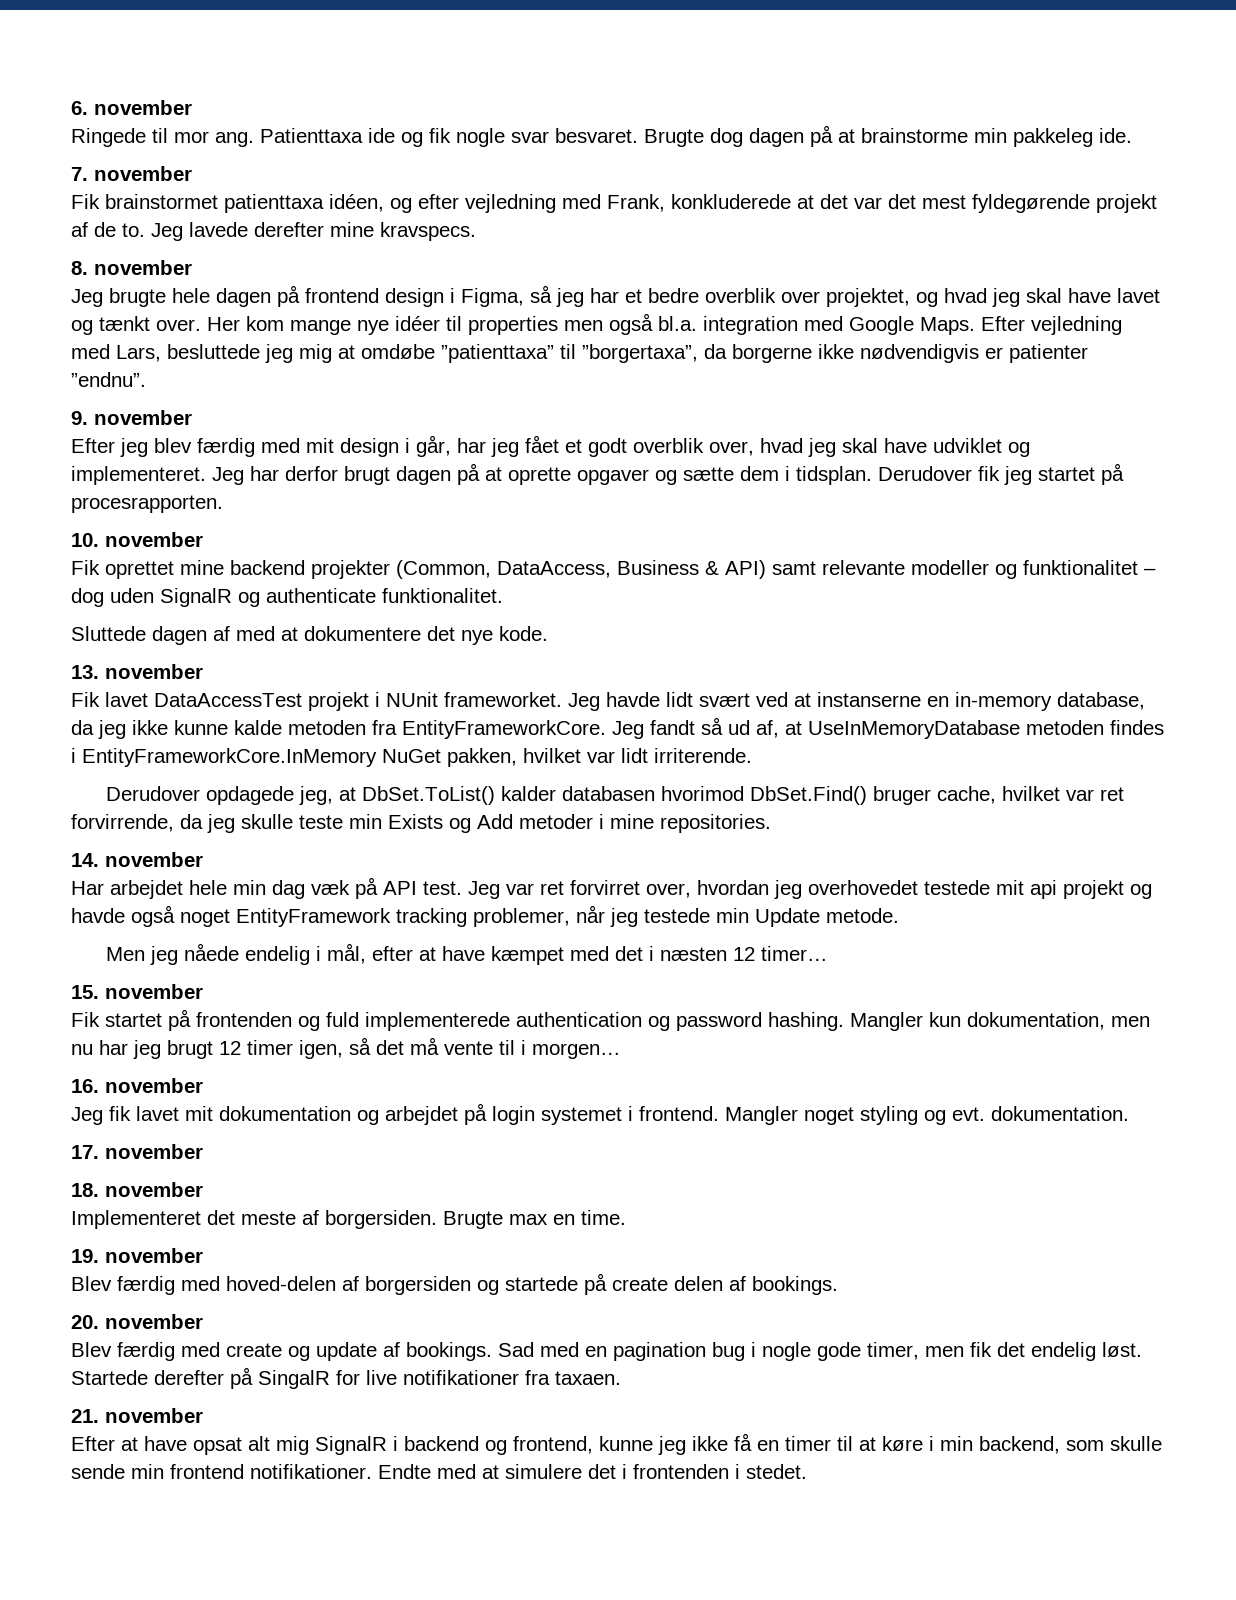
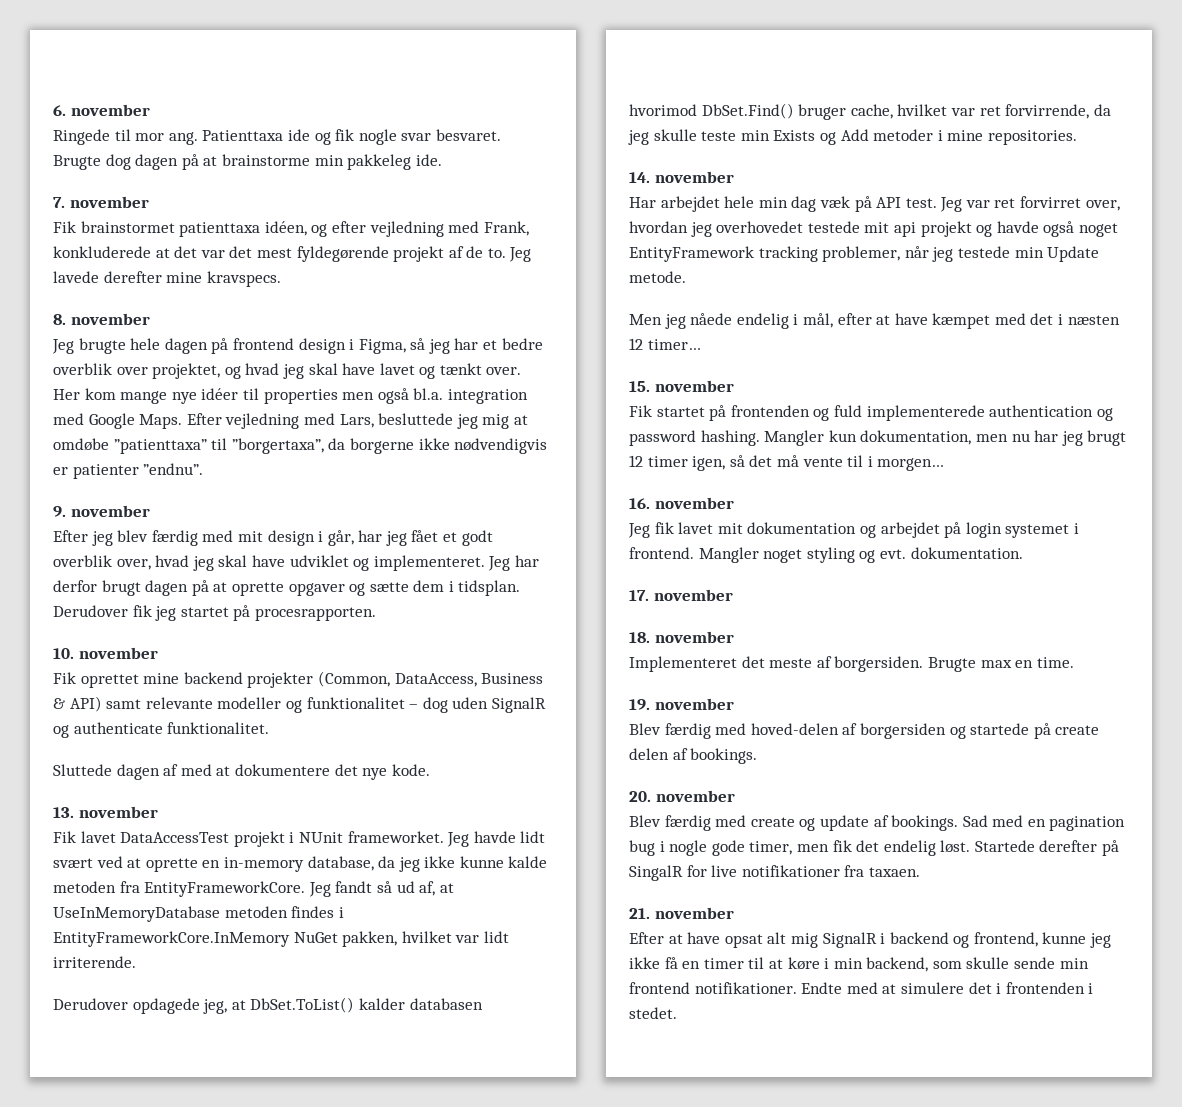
[817,692,921,707] instanserne -> [145,858,198,872] oprette

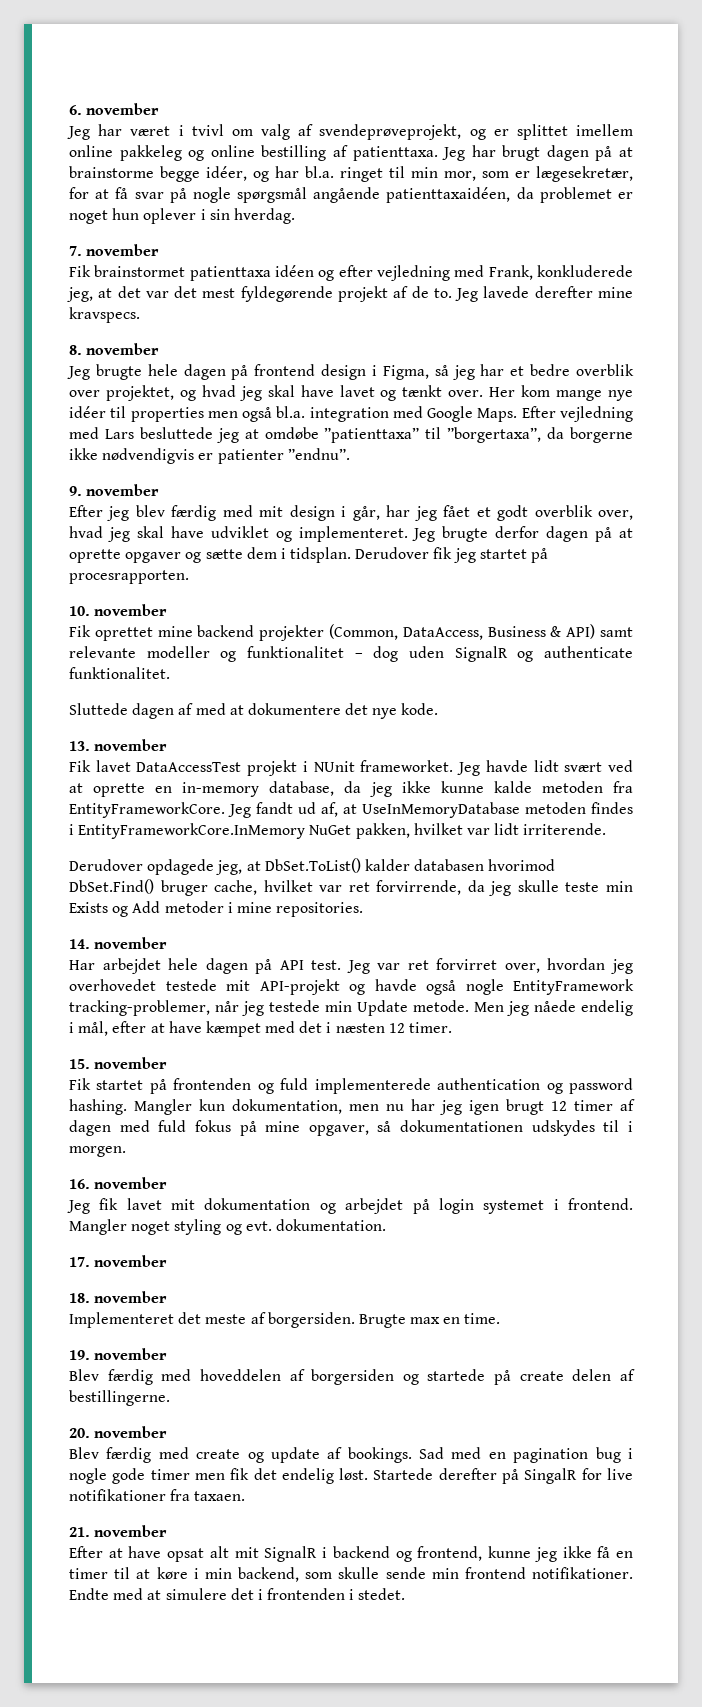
[53,129,501,145] [53,154,442,170] Ringede til mor ang. Patienttaxa ide og fik nogle svar besvaret. Brugte dog dagen på at brainstorme min pakkeleg ide. -> [67,124,633,140] [69,145,633,161] [69,166,633,182] [69,187,633,203] [69,208,295,224] Jeg har været i tvivl om valg af svendeprøveprojekt, og er splittet imellem online pakkeleg og online bestilling af patienttaxa. Jeg har brugt dagen på at brainstorme begge idéer, og har bl.a. ringet til min mor, som er lægesekretær, for at få svar på nogle spørgsmål angående patienttaxaidéen, da problemet er noget hun oplever i sin hverdag.
[264,221,307,236] idéen, -> [275,265,314,277] idéen
(151, 252) none -> [67,287,93,302] jeg,
[339,414,374,428] Lars, -> [104,429,134,439] Lars
[482,414,510,429] mig -> (239, 435) none
[514,555,539,567] [53,580,141,596] har derfor brugt -> [442,526,540,542] brugte derfor
[376,881,392,893] så -> (293, 808) none
[758,196,850,212] min dag væk -> [205,958,248,974] dagen
[893,221,972,237] api projekt -> [259,979,340,995] API-projekt
[1078,223,1118,237] [629,246,901,262] noget EntityFramework tracking problemer, -> [465,979,634,995] [69,1000,210,1016] nogle EntityFramework tracking-problemer,
(686, 277) // -> (469, 1006) none
[647,339,701,350] timer… -> [409,1022,453,1033] timer.
(1083, 438) none -> [469,1100,499,1115] igen
[692,455,843,471] igen, så det må vente -> [620,1099,635,1111] [69,1120,595,1136] af dagen med fuld fokus på mine opgaver, så dokumentationen udskydes
[877,458,945,471] morgen… -> [69,1146,126,1157] morgen.
[750,723,839,735] hoved-delen -> [199,1369,281,1381] hoveddelen
[690,748,758,764] bookings. -> [69,1390,170,1406] bestillingerne.
[749,841,793,855] timer, -> [150,1469,190,1480] timer
[790,933,818,948] mig -> [234,1547,259,1558] mit

